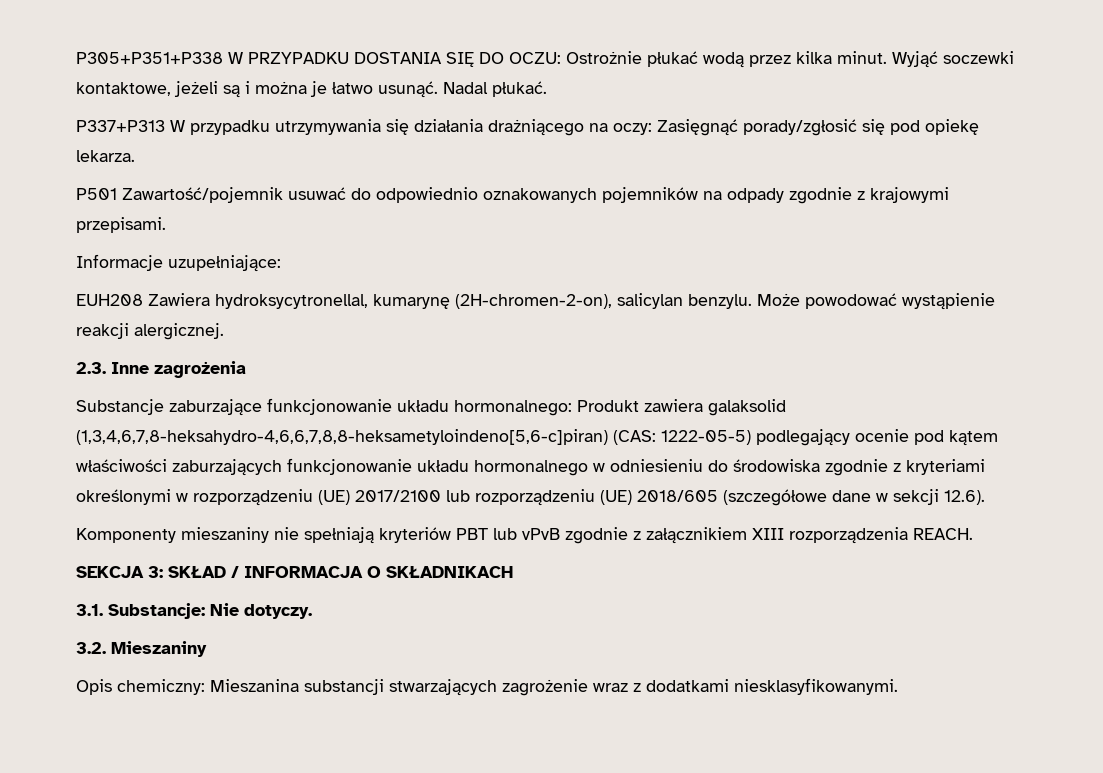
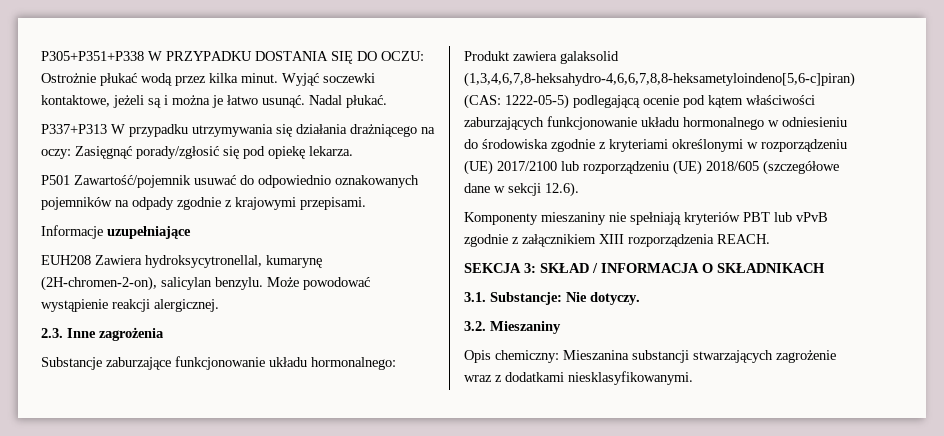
[168,255,281,272] uzupełniające: -> [107,226,191,239] uzupełniające
[756,429,850,446] podlegający -> [573,95,640,108] podlegającą

